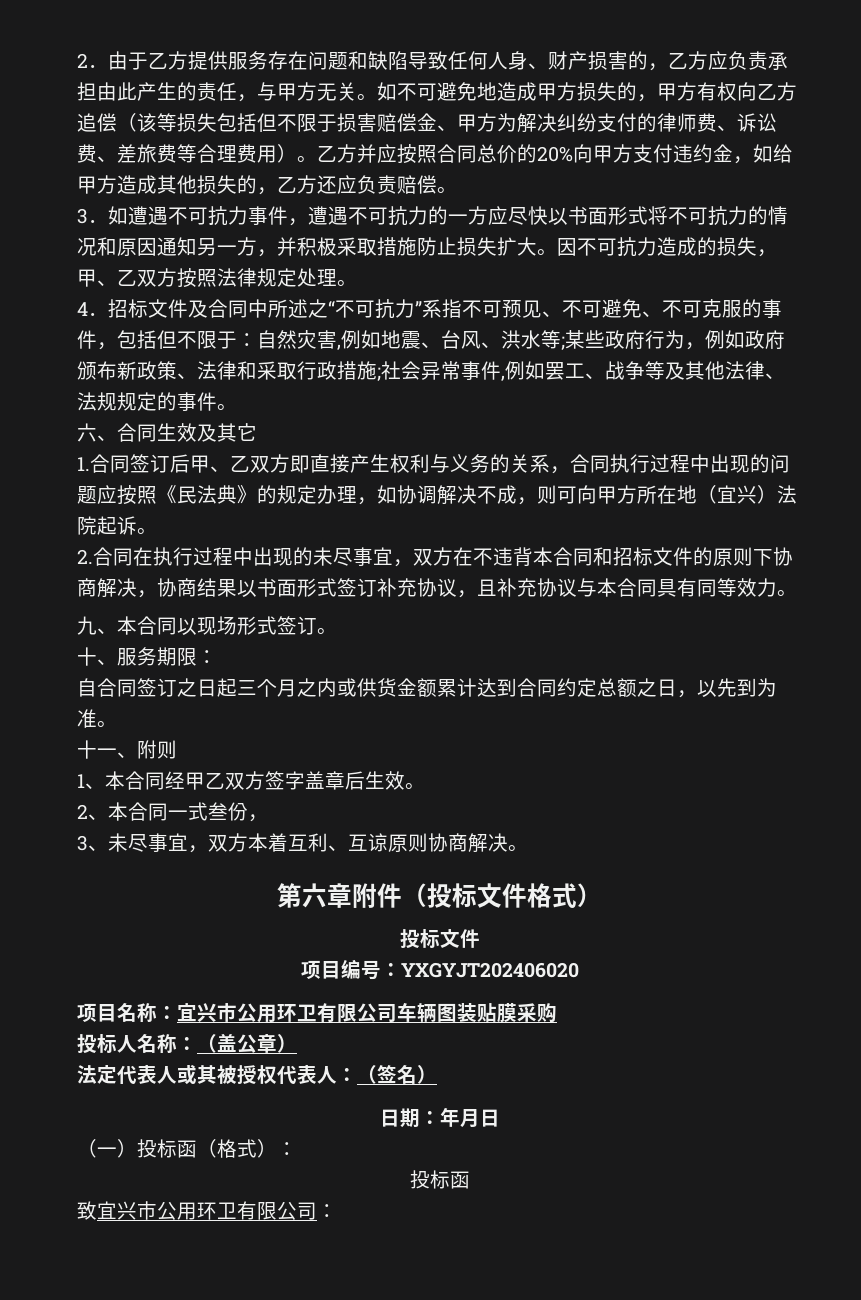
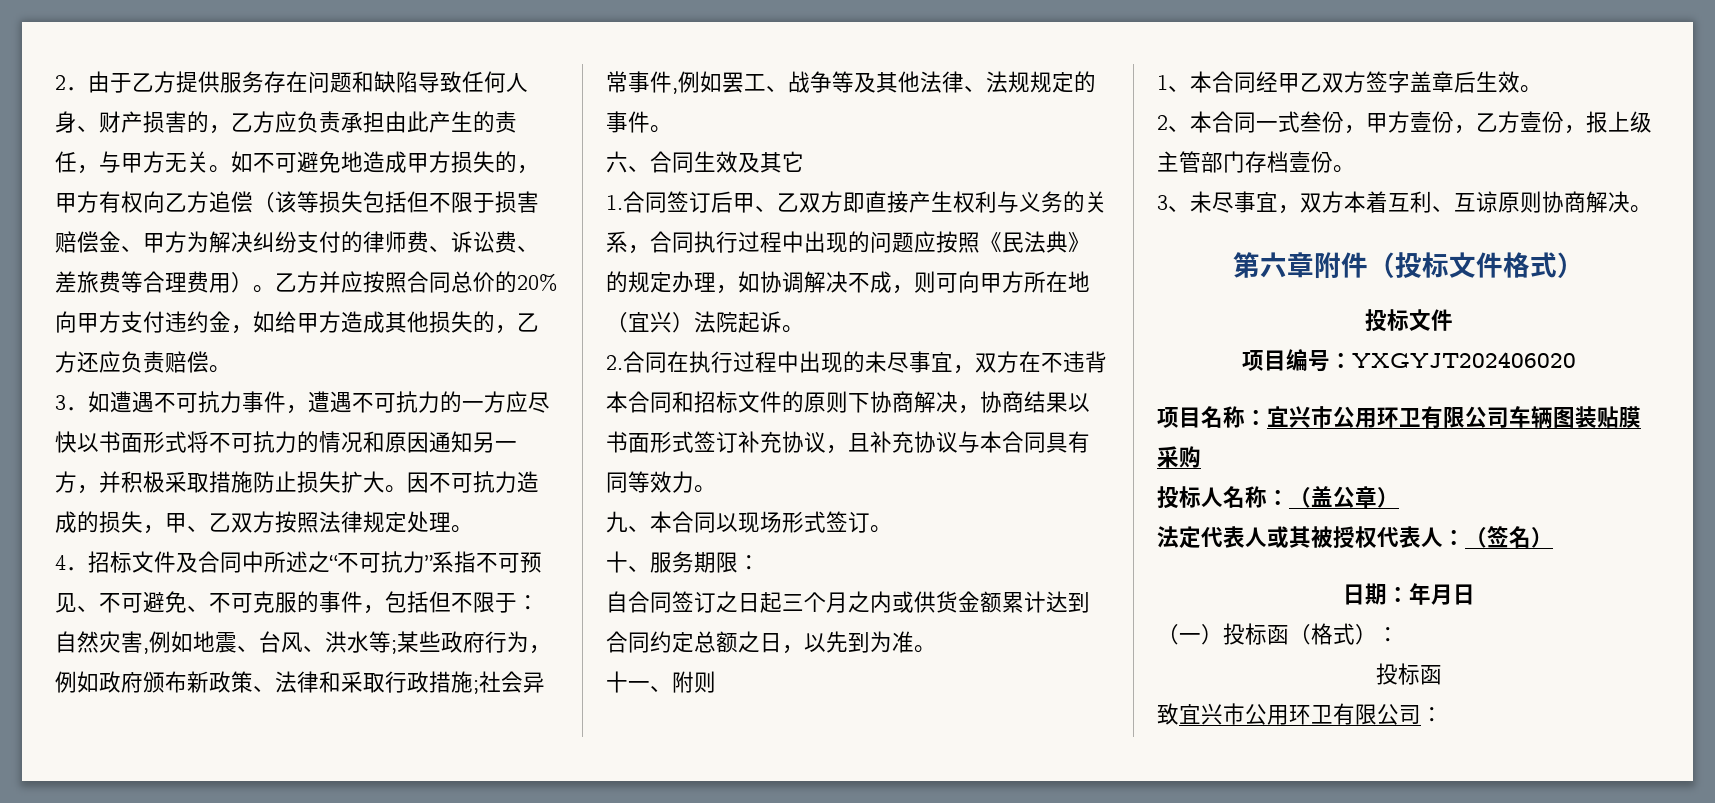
(268, 818) none -> [1366,111,1652,134] [1157,151,1355,173] 甲方壹份，乙方壹份，报上级主管部门存档壹份。

